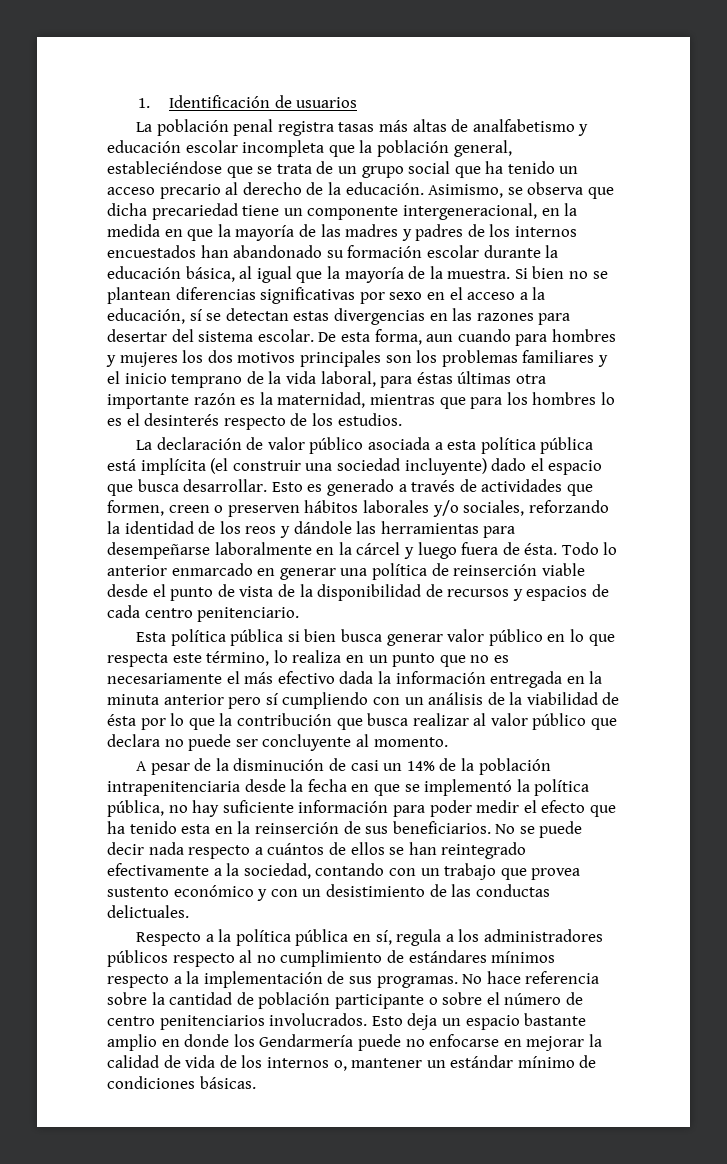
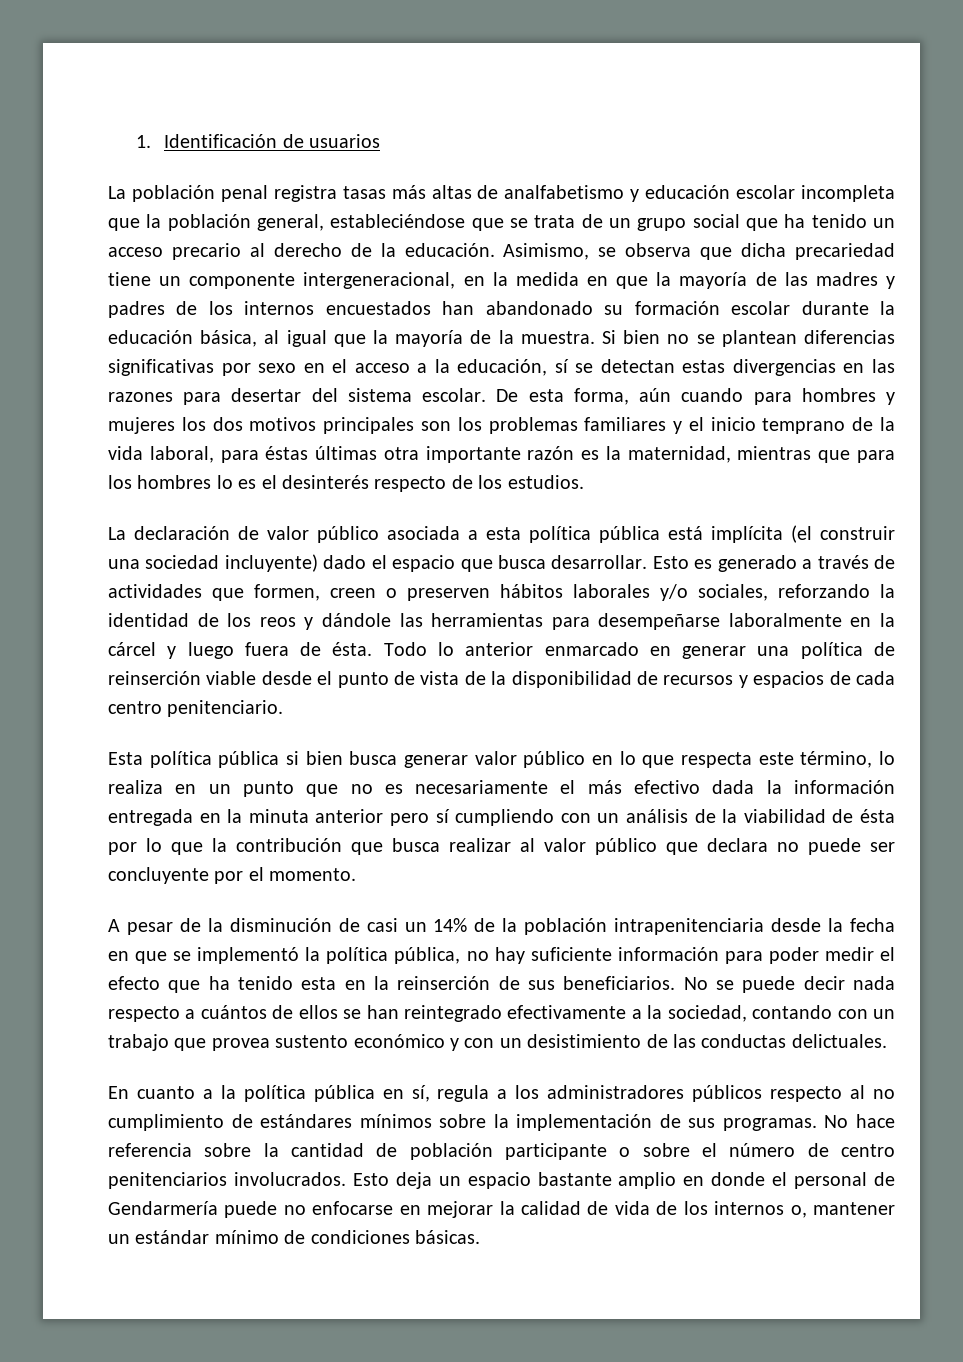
[426,334,454,342] aun -> [639,388,672,402] aún
[355,734,369,747] al -> [214,867,264,884] por el
[136,932,202,946] Respecto -> [108,1086,195,1099] En cuanto
[107,974,182,988] respecto a -> [439,1114,487,1128] sobre
[233,1034,255,1047] los -> [772,1172,895,1189] el personal de

